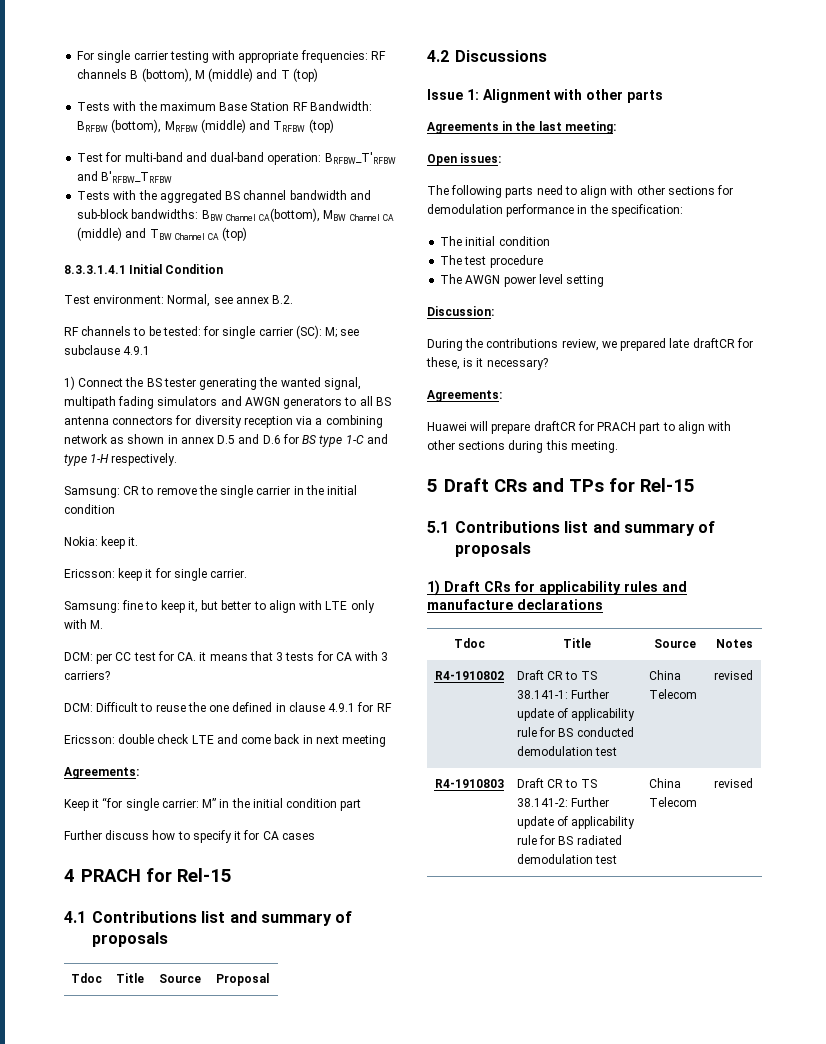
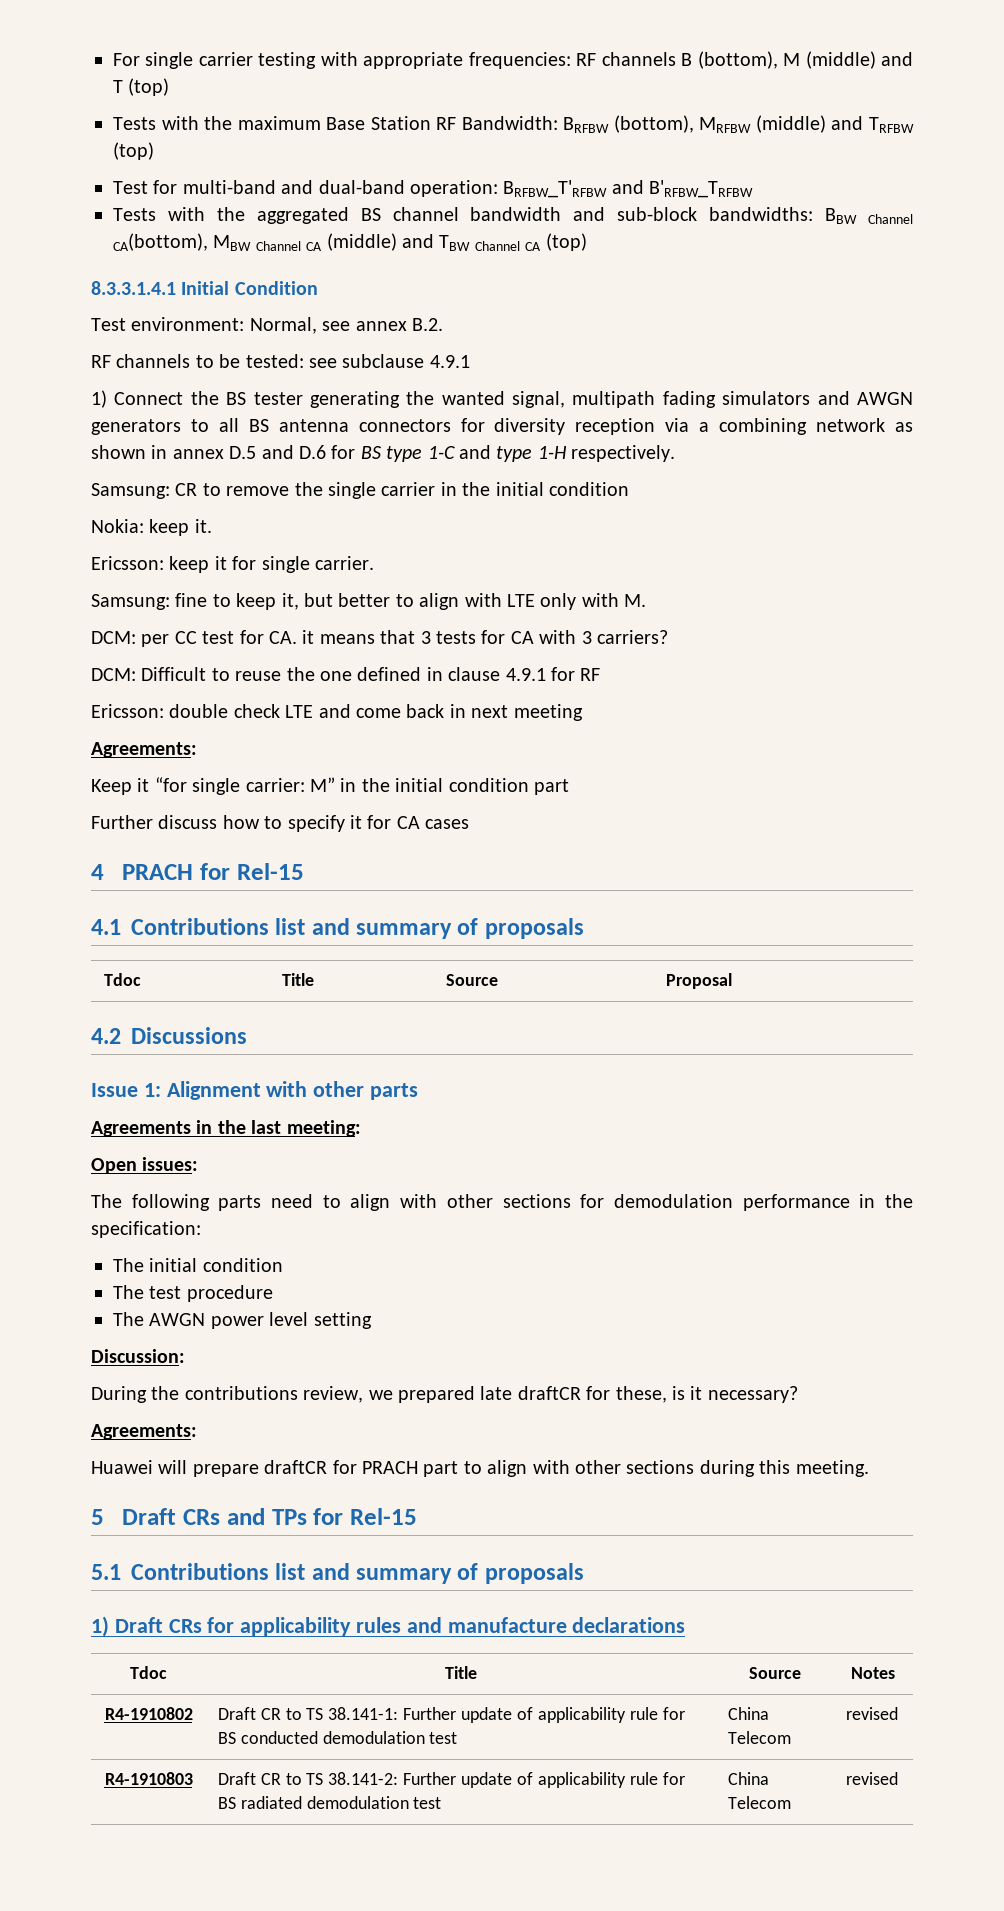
[203,325,338,339] for single carrier (SC): M; -> (304, 361) none

